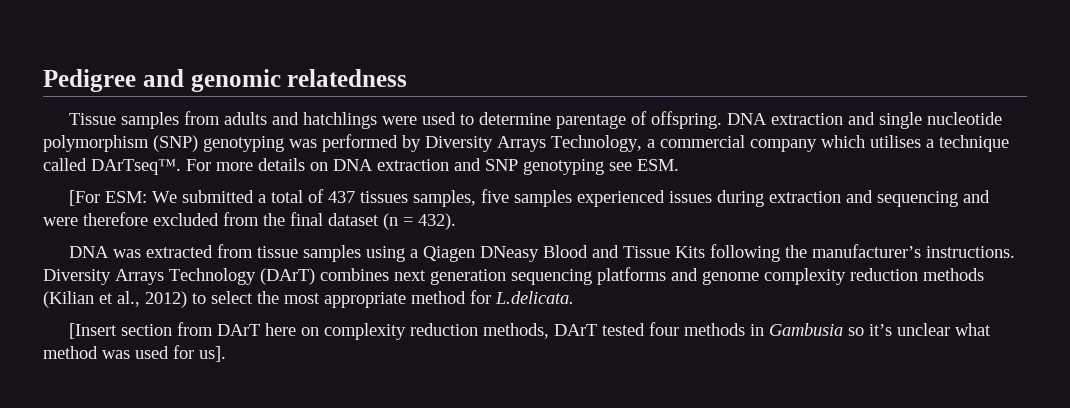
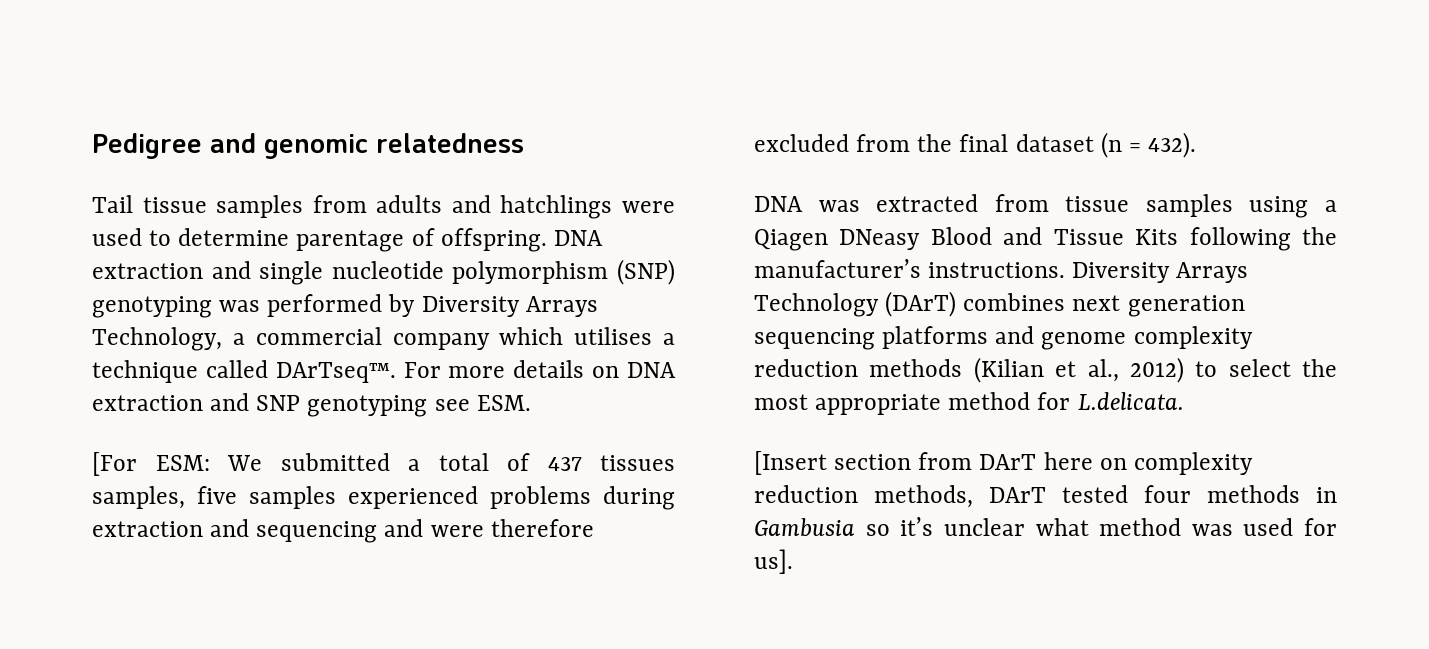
[69,113,117,125] Tissue -> [92,195,207,213] Tail tissue
[669,191,713,203] issues -> [490,486,591,509] problems

